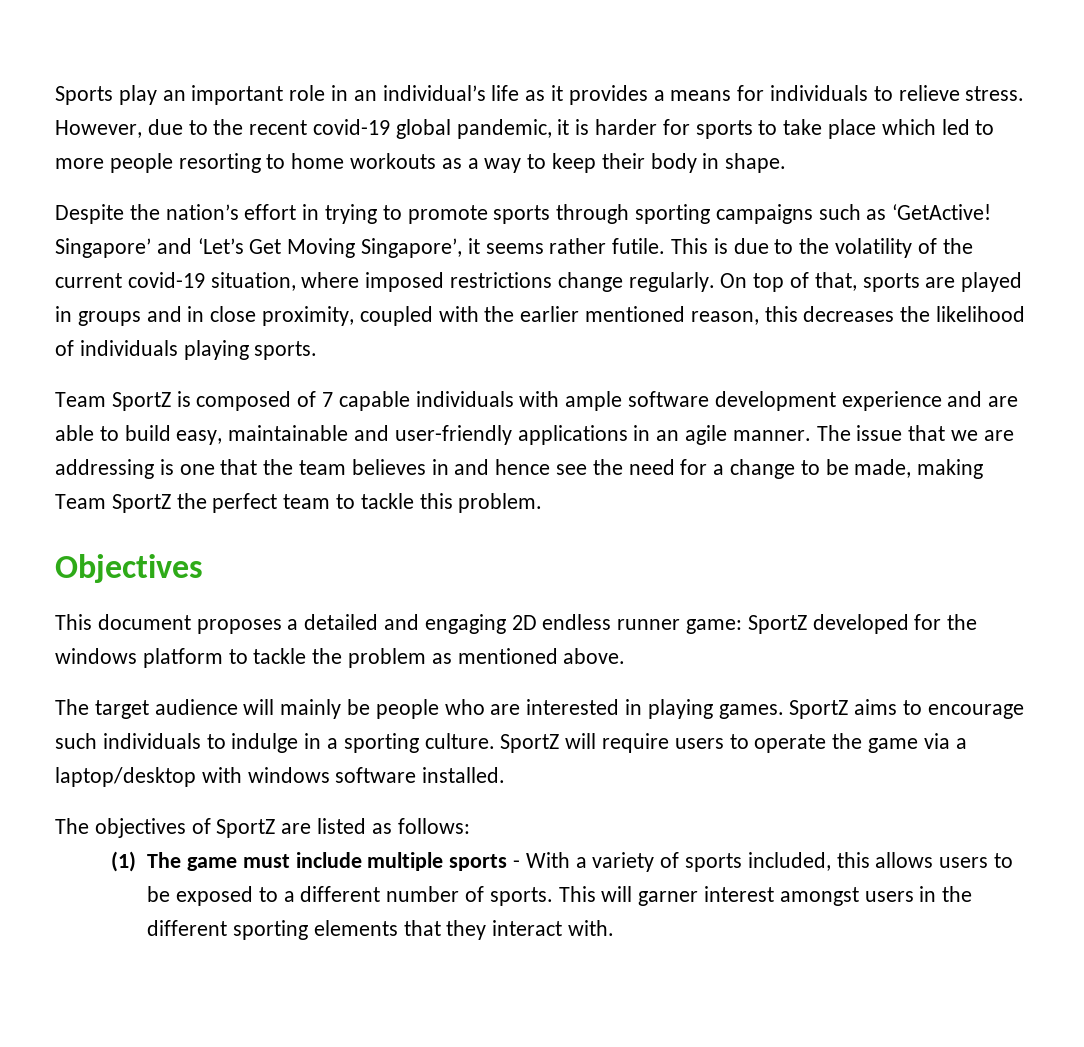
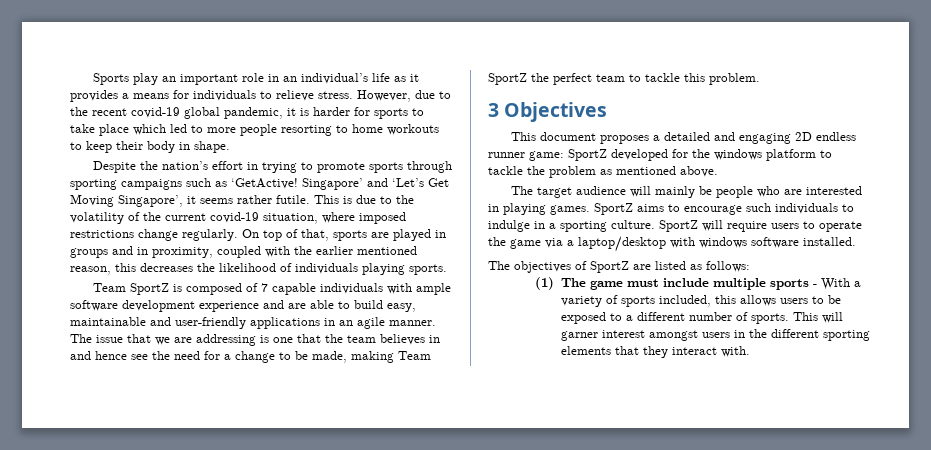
[441,158,522,173] as a way -> (439, 129) none
[210,306,257,322] close -> (148, 251) none
(543, 503) none -> [488,103,499,117] 3

